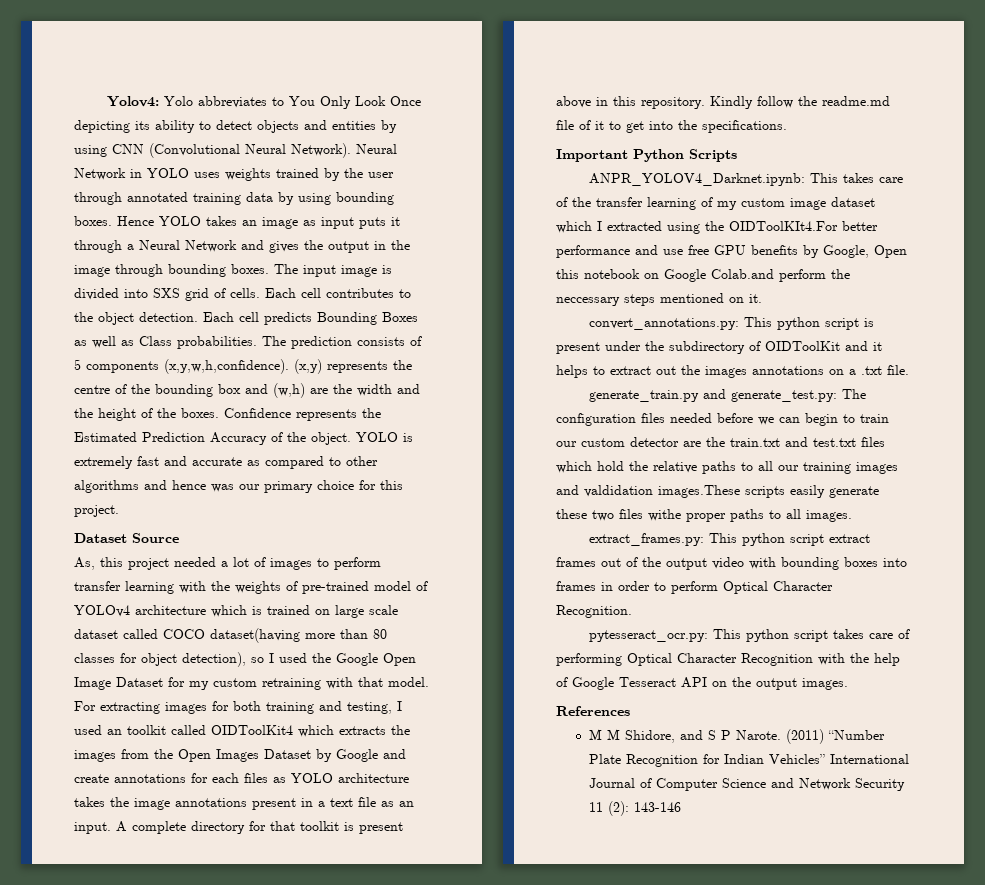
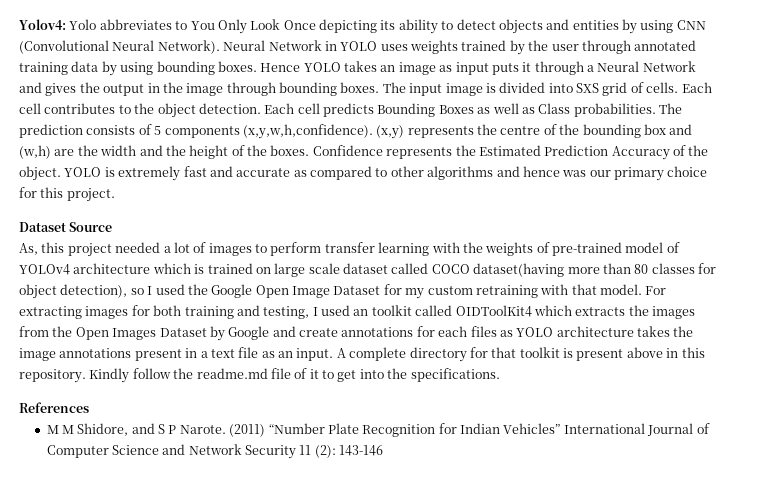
[556,149,737,162] [588,173,903,186] [556,197,875,210] [556,221,878,234] [556,245,907,258] [556,269,850,282] [556,293,762,306] [588,317,874,330] [556,341,882,354] [556,365,909,378] [588,389,866,402] [556,413,889,426] [556,437,885,447] [556,461,898,474] [556,485,879,498] [556,509,852,522] [588,533,870,546] [556,557,907,570] [556,581,833,594] [556,605,632,618] [588,629,910,642] [556,653,900,666] [556,677,848,690] // Important Python Scripts // ANPR_YOLOV4_Darknet.ipynb: This takes care of the transfer learning of my custom image dataset which I extracted using the OIDToolKIt4.For better performance and use free GPU benefits by Google, Open this notebook on Google Colab.and perform the neccessary steps mentioned on it. // convert_annotations.py: This python script is present under the subdirectory of OIDToolKit and it helps to extract out the images annotations on a .txt file. // generate_train.py and generate_test.py: The configuration files needed before we can begin to train our custom detector are the train.txt and test.txt files which hold the relative paths to all our training images and valdidation images.These scripts easily generate these two files withe proper paths to all images. // extract_frames.py: This python script extract frames out of the output video with bounding boxes into frames in order to perform Optical Character Recognition. // pytesseract_ocr.py: This python script takes care of performing Optical Character Recognition with the help of Google Tesseract API on the output images. -> (500, 375) none

